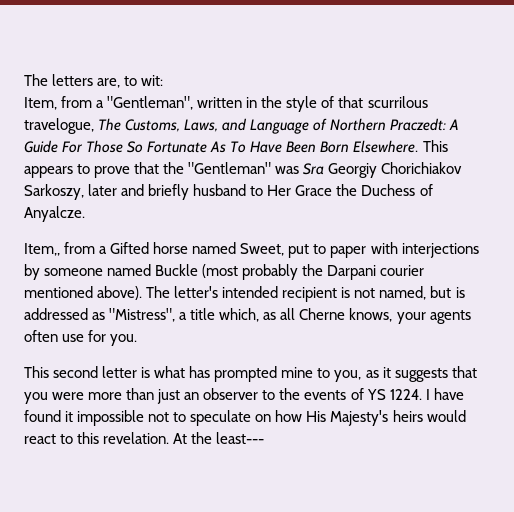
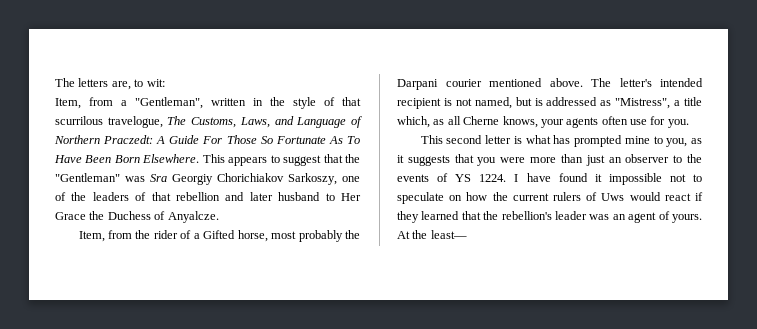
[94,166,131,178] prove -> [283,155,322,166] suggest
[88,184,190,200] later and briefly -> [342,176,360,182] [55,192,273,201] one of the leaders of that rebellion and later
[24,242,479,258] [24,264,239,280] Item,, from a Gifted horse named Sweet, put to paper with interjections by someone named Buckle (most -> [78,230,297,242] Item, from the rider of a Gifted horse, most
[97,286,143,300] above). -> [549,78,583,87] above.
[306,410,466,426] [24,432,170,444] His Majesty's heirs would react to this revelation. -> [492,192,703,201] [397,211,702,223] the current rulers of Uws would react if they learned that the rebellion's leader was an agent of yours.
[216,432,265,444] least--- -> [430,230,467,239] least—

